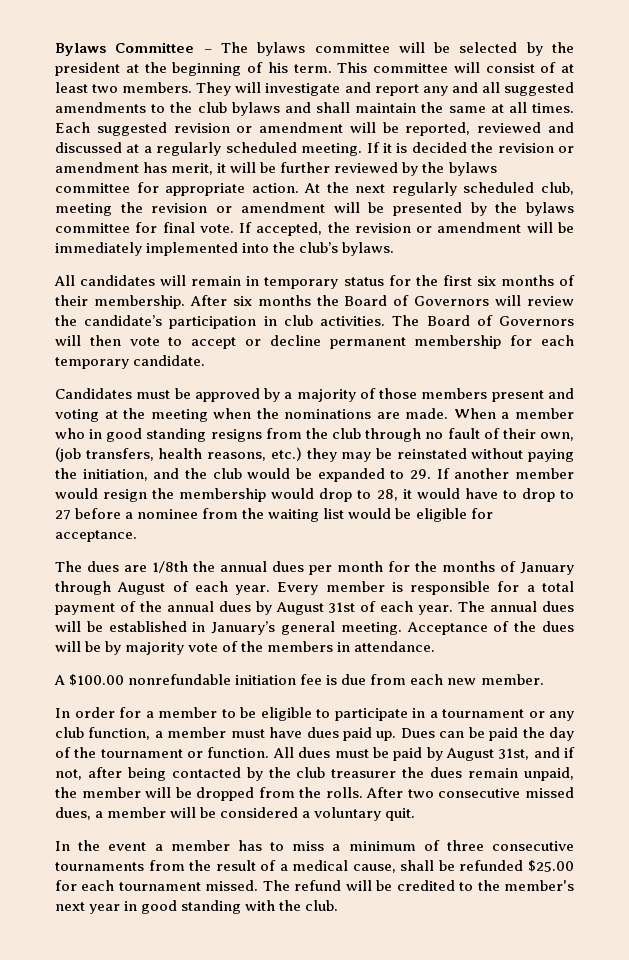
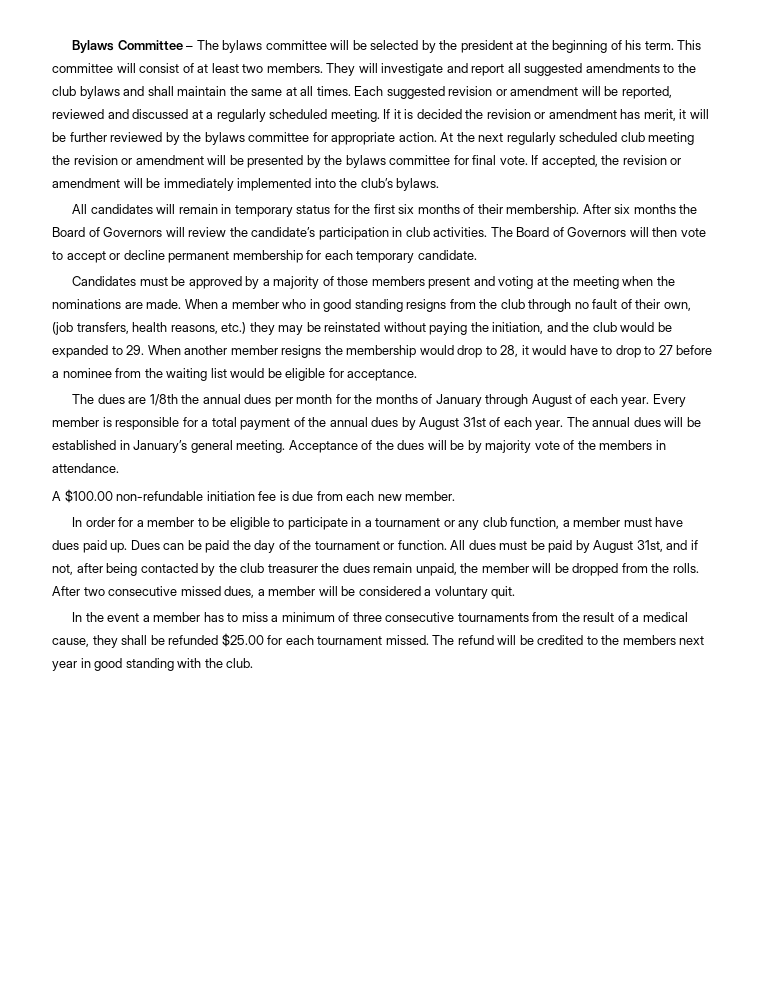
[422,82,478,96] any and -> (505, 70) none
[541,182,574,195] club, -> [620,132,645,142] club
[436,468,450,479] If -> [147,345,181,355] When
[55,488,148,502] would resign -> [281,345,322,358] resigns
[128,674,232,685] nonrefundable -> [116,491,204,501] non-refundable
(396, 868) none -> [92,635,118,648] they
[504,880,574,891] member's -> [622,635,676,645] members

